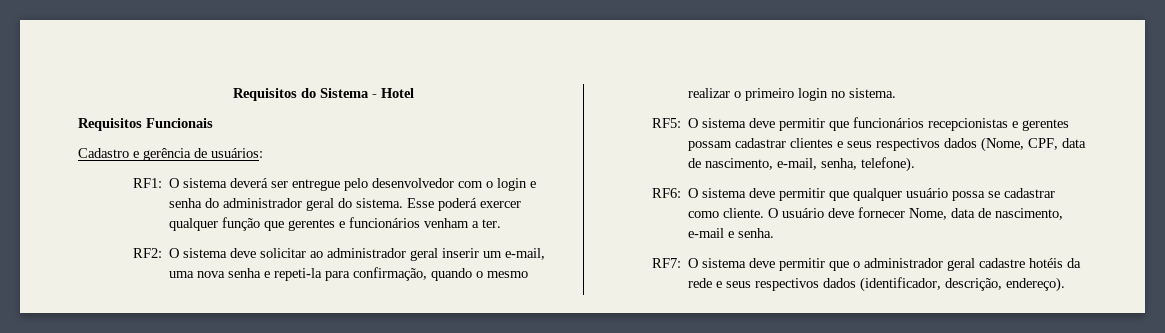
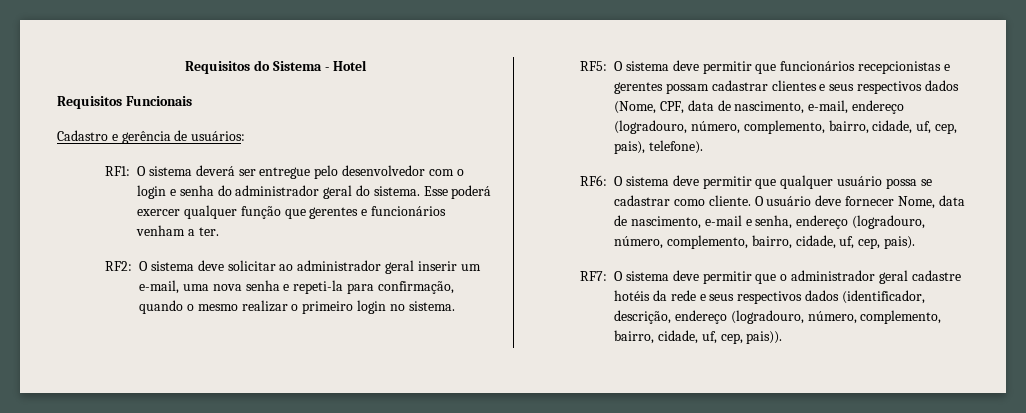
[821,158,858,170] senha, -> [851,100,904,114] [614,120,957,134] [614,141,646,154] endereço (logradouro, número, complemento, bairro, cidade, uf, cep, pais),
[738,228,775,238] senha. -> [755,215,925,229] [614,235,915,249] senha, endereço (logradouro, número, complemento, bairro, cidade, uf, cep, pais).
[1006,277,1066,292] endereço). -> [675,310,942,324] [614,330,783,344] endereço (logradouro, número, complemento, bairro, cidade, uf, cep, pais)).

